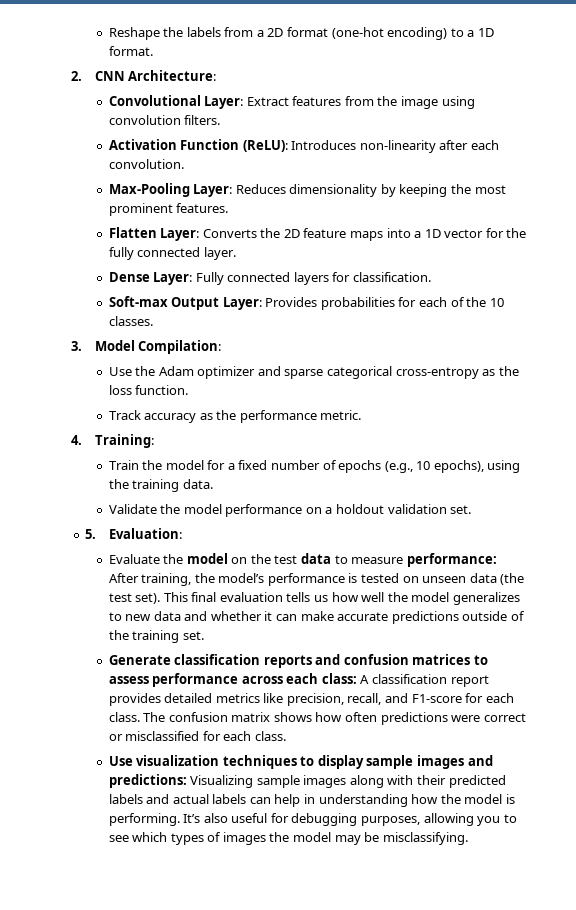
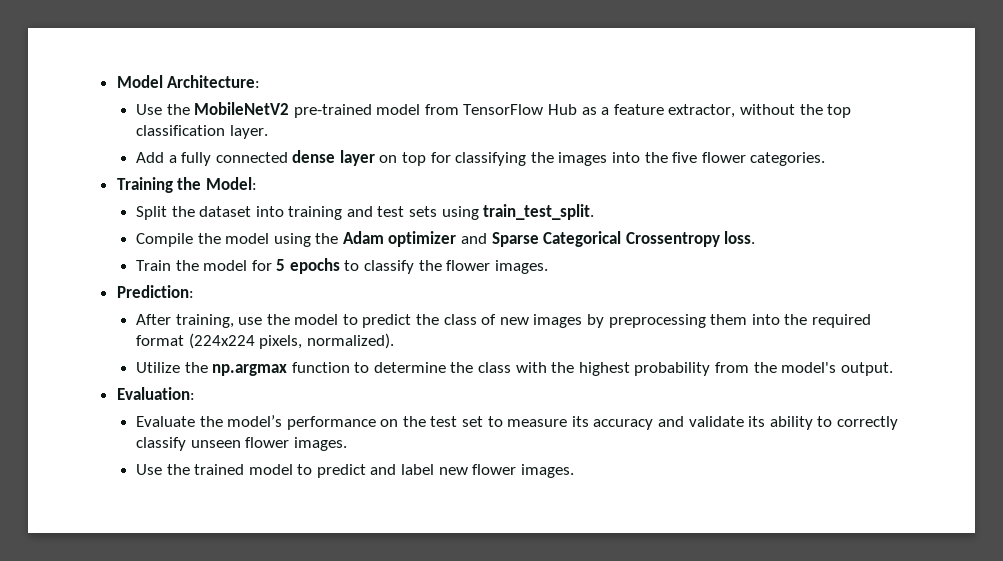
[108,27,494,40] [108,46,153,56] [71,70,217,81] [108,95,475,109] [108,115,221,125] [108,139,499,153] [108,159,184,169] [108,183,506,197] [108,203,229,216] [108,227,527,241] [108,247,236,260] [108,272,431,285] [108,296,504,310] [108,316,153,326] [71,340,222,354] [108,366,519,379] [108,385,189,395] [108,410,362,423] [71,434,154,448] [108,460,521,473] [108,479,213,492] [108,504,472,517] [85,529,97,539] Reshape the labels from a 2D format (one-hot encoding) to a 1D format. // 2. CNN Architecture: // Convolutional Layer: Extract features from the image using convolution filters. // Activation Function (ReLU): Introduces non-linearity after each convolution. // Max-Pooling Layer: Reduces dimensionality by keeping the most prominent features. // Flatten Layer: Converts the 2D feature maps into a 1D vector for the fully connected layer. // Dense Layer: Fully connected layers for classification. // Soft-max Output Layer: Provides probabilities for each of the 10 classes. // 3. Model Compilation: // Use the Adam optimizer and sparse categorical cross-entropy as the loss function. // Track accuracy as the performance metric. // 4. Training: // Train the model for a fixed number of epochs (e.g., 10 epochs), using the training data. // Validate the model performance on a holdout validation set. // 5. -> [116,75,261,88] [135,102,852,118] [135,125,268,139] [135,150,826,166] [116,177,257,193] [135,204,595,220] [135,231,756,247] [135,258,548,274] [116,285,194,298] [135,314,871,328] [135,333,394,349] [135,362,893,376] Model Architecture: // Use the MobileNetV2 pre-trained model from TensorFlow Hub as a feature extractor, without the top classification layer. // Add a fully connected dense layer on top for classifying the images into the five flower categories. // Training the Model: // Split the dataset into training and test sets using train_test_split. // Compile the model using the Adam optimizer and Sparse Categorical Crossentropy loss. // Train the model for 5 epochs to classify the flower images. // Prediction: // After training, use the model to predict the class of new images by preprocessing them into the required format (224x224 pixels, normalized). // Utilize the np.argmax function to determine the class with the highest probability from the model's output. //
[186,553,228,564] model -> [227,415,376,430] model’s performance
[300,553,331,564] data -> [462,416,484,427] set
[406,553,497,567] [108,573,525,586] [108,592,520,605] [108,611,525,624] [108,630,204,643] [108,654,488,668] [108,673,489,687] [108,693,514,706] [108,712,526,725] [108,731,286,741] [108,755,493,769] [108,774,506,788] [108,794,515,807] [108,813,517,826] [108,832,468,845] performance: After training, the model’s performance is tested on unseen data (the test set). This final evaluation tells us how well the model generalizes to new data and whether it can make accurate predictions outside of the training set. // Generate classification reports and confusion matrices to assess performance across each class: A classification report provides detailed metrics like precision, recall, and F1-score for each class. The confusion matrix shows how often predictions were correct or misclassified for each class. // Use visualization techniques to display sample images and predictions: Visualizing sample images along with their predicted labels and actual labels can help in understanding how the model is performing. It’s also useful for debugging purposes, allowing you to see which types of images the model may be misclassifying. -> [571,416,898,430] [135,437,347,451] [135,464,574,478] its accuracy and validate its ability to correctly classify unseen flower images. // Use the trained model to predict and label new flower images.

